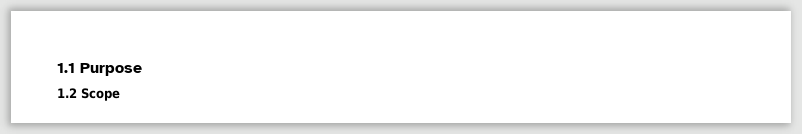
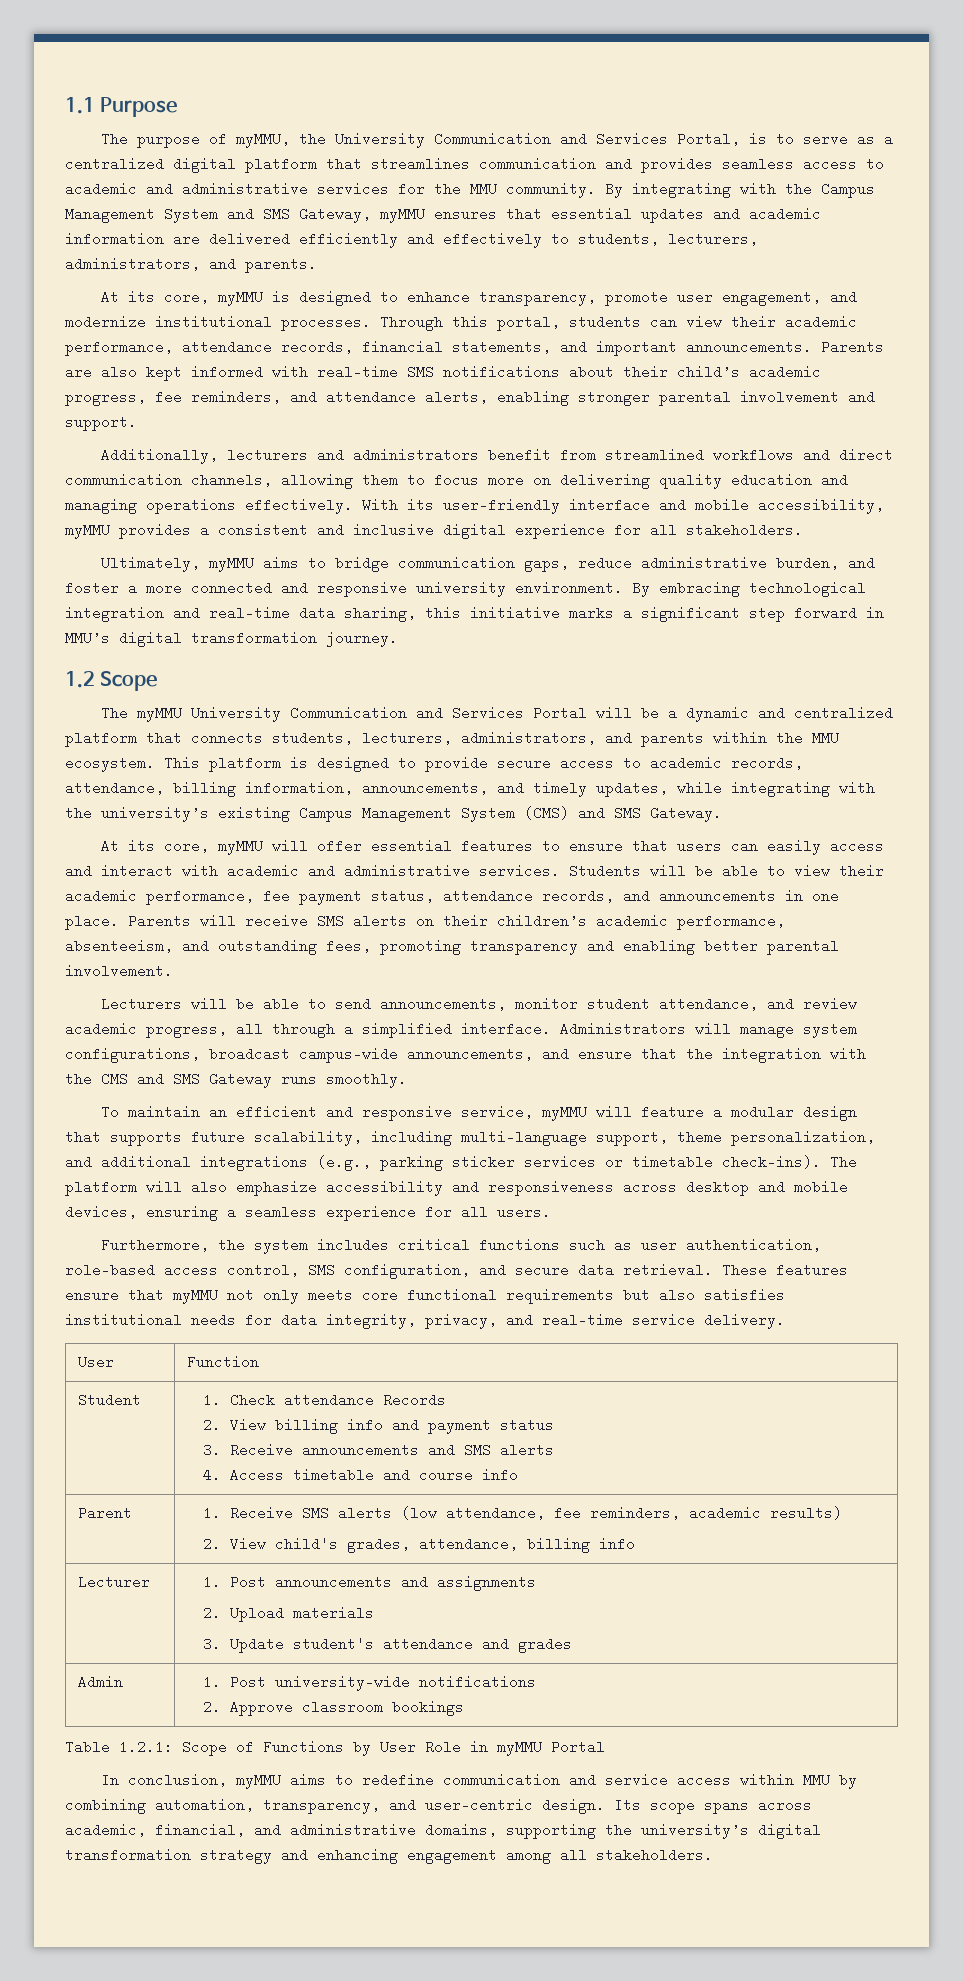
[57,88,120,101] 1.2 Scope -> [101,132,894,148] [65,157,884,173] [65,182,875,198] [65,207,821,223] [65,232,758,248] [65,257,317,273] [101,290,858,306] [65,315,857,331] [65,340,884,356] [65,365,821,381] [65,390,875,406] [65,415,137,431] [101,448,894,464] [65,473,848,489] [65,498,884,514] [65,523,803,539] [101,556,876,572] [65,581,866,597] [65,606,884,622] [65,631,398,647] [65,671,158,691] [101,706,894,722] [65,731,839,747] [65,756,803,772] [65,781,875,797] [65,806,722,822] [101,839,885,855] [65,864,884,878] [65,889,839,905] [65,914,785,930] [65,939,839,955] [65,964,173,978] [101,997,858,1011] [65,1022,857,1038] [65,1047,866,1063] [65,1072,407,1088] [101,1105,858,1121] [65,1130,875,1146] [65,1155,857,1171] [65,1180,848,1196] [65,1205,551,1221] [101,1238,822,1254] [65,1263,848,1279] [65,1288,785,1304] [65,1313,785,1329] [78,1355,115,1369] [187,1355,260,1369] [78,1393,142,1407] [203,1393,446,1407] [203,1418,554,1434] [203,1443,554,1457] [203,1468,518,1482] [78,1506,133,1520] [203,1506,842,1520] [203,1537,635,1553] [78,1575,151,1589] [203,1575,536,1591] [203,1606,374,1622] [203,1637,572,1653] [78,1675,124,1689] [203,1675,536,1691] [203,1700,464,1716] [65,1740,605,1756] [101,1773,858,1789] [65,1798,812,1814] [65,1823,821,1839] [65,1848,713,1864] The purpose of myMMU, the University Communication and Services Portal, is to serve as a centralized digital platform that streamlines communication and provides seamless access to academic and administrative services for the MMU community. By integrating with the Campus Management System and SMS Gateway, myMMU ensures that essential updates and academic information are delivered efficiently and effectively to students, lecturers, administrators, and parents. // At its core, myMMU is designed to enhance transparency, promote user engagement, and modernize institutional processes. Through this portal, students can view their academic performance, attendance records, financial statements, and important announcements. Parents are also kept informed with real-time SMS notifications about their child’s academic progress, fee reminders, and attendance alerts, enabling stronger parental involvement and support. // Additionally, lecturers and administrators benefit from streamlined workflows and direct communication channels, allowing them to focus more on delivering quality education and managing operations effectively. With its user-friendly interface and mobile accessibility, myMMU provides a consistent and inclusive digital experience for all stakeholders. // Ultimately, myMMU aims to bridge communication gaps, reduce administrative burden, and foster a more connected and responsive university environment. By embracing technological integration and real-time data sharing, this initiative marks a significant step forward in MMU’s digital transformation journey. // 1.2 Scope // The myMMU University Communication and Services Portal will be a dynamic and centralized platform that connects students, lecturers, administrators, and parents within the MMU ecosystem. This platform is designed to provide secure access to academic records, attendance, billing information, announcements, and timely updates, while integrating with the university’s existing Campus Management System (CMS) and SMS Gateway. // At its core, myMMU will offer essential features to ensure that users can easily access and interact with academic and administrative services. Students will be able to view their academic performance, fee payment status, attendance records, and announcements in one place. Parents will receive SMS alerts on their children’s academic performance, absenteeism, and outstanding fees, promoting transparency and enabling better parental involvement. // Lecturers will be able to send announcements, monitor student attendance, and review academic progress, all through a simplified interface. Administrators will manage system configurations, broadcast campus-wide announcements, and ensure that the integration with the CMS and SMS Gateway runs smoothly. // To maintain an efficient and responsive service, myMMU will feature a modular design that supports future scalability, including multi-language support, theme personalization, and additional integrations (e.g., parking sticker services or timetable check-ins). The platform will also emphasize accessibility and responsiveness across desktop and mobile devices, ensuring a seamless experience for all users. // Furthermore, the system includes critical functions such as user authentication, role-based access control, SMS configuration, and secure data retrieval. These features ensure that myMMU not only meets core functional requirements but also satisfies institutional needs for data integrity, privacy, and real-time service delivery. // User | Function // Student | 1. Check attendance Records // 2. View billing info and payment status // 3. Receive announcements and SMS alerts // 4. Access timetable and course info // Parent | 1. Receive SMS alerts (low attendance, fee reminders, academic results) // 2. View child's grades, attendance, billing info // Lecturer | 1. Post announcements and assignments // 2. Upload materials // 3. Update student's attendance and grades // Admin | 1. Post university-wide notifications // 2. Approve classroom bookings // Table 1.2.1: Scope of Functions by User Role in myMMU Portal // In conclusion, myMMU aims to redefine communication and service access within MMU by combining automation, transparency, and user-centric design. Its scope spans across academic, financial, and administrative domains, supporting the university’s digital transformation strategy and enhancing engagement among all stakeholders.

